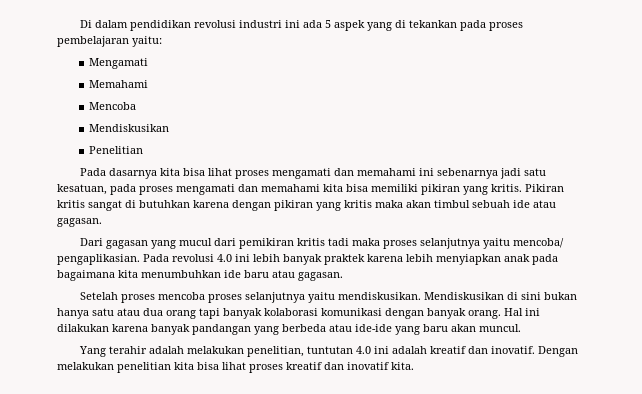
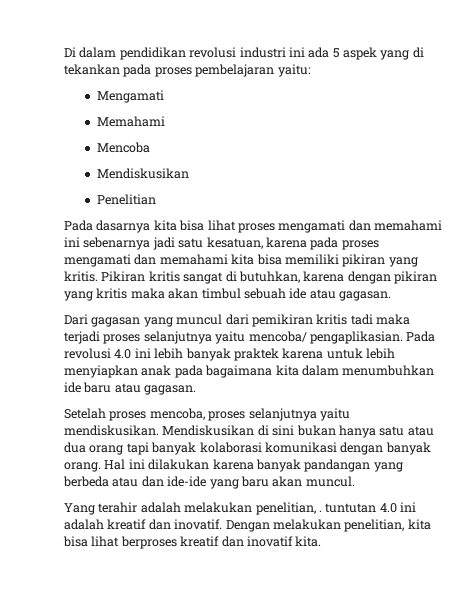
(107, 189) none -> [265,237,307,248] karena
[139,200,190,208] butuhkan -> [238,271,300,283] butuhkan,
[178,238,212,246] mucul -> [176,314,223,325] muncul
(380, 242) none -> [64,331,100,344] terjadi
(403, 258) none -> [326,348,363,359] untuk
(138, 274) none -> [301,365,339,376] dalam
[157,292,205,300] mencoba -> [149,408,205,420] mencoba,
(352, 328) none -> [141,476,164,487] dan
(304, 351) none -> [318,510,322,512] .
[117,362,283,373] penelitian kita bisa lihat proses -> [344,519,431,532] [63,536,177,549] penelitian, kita bisa lihat berproses

